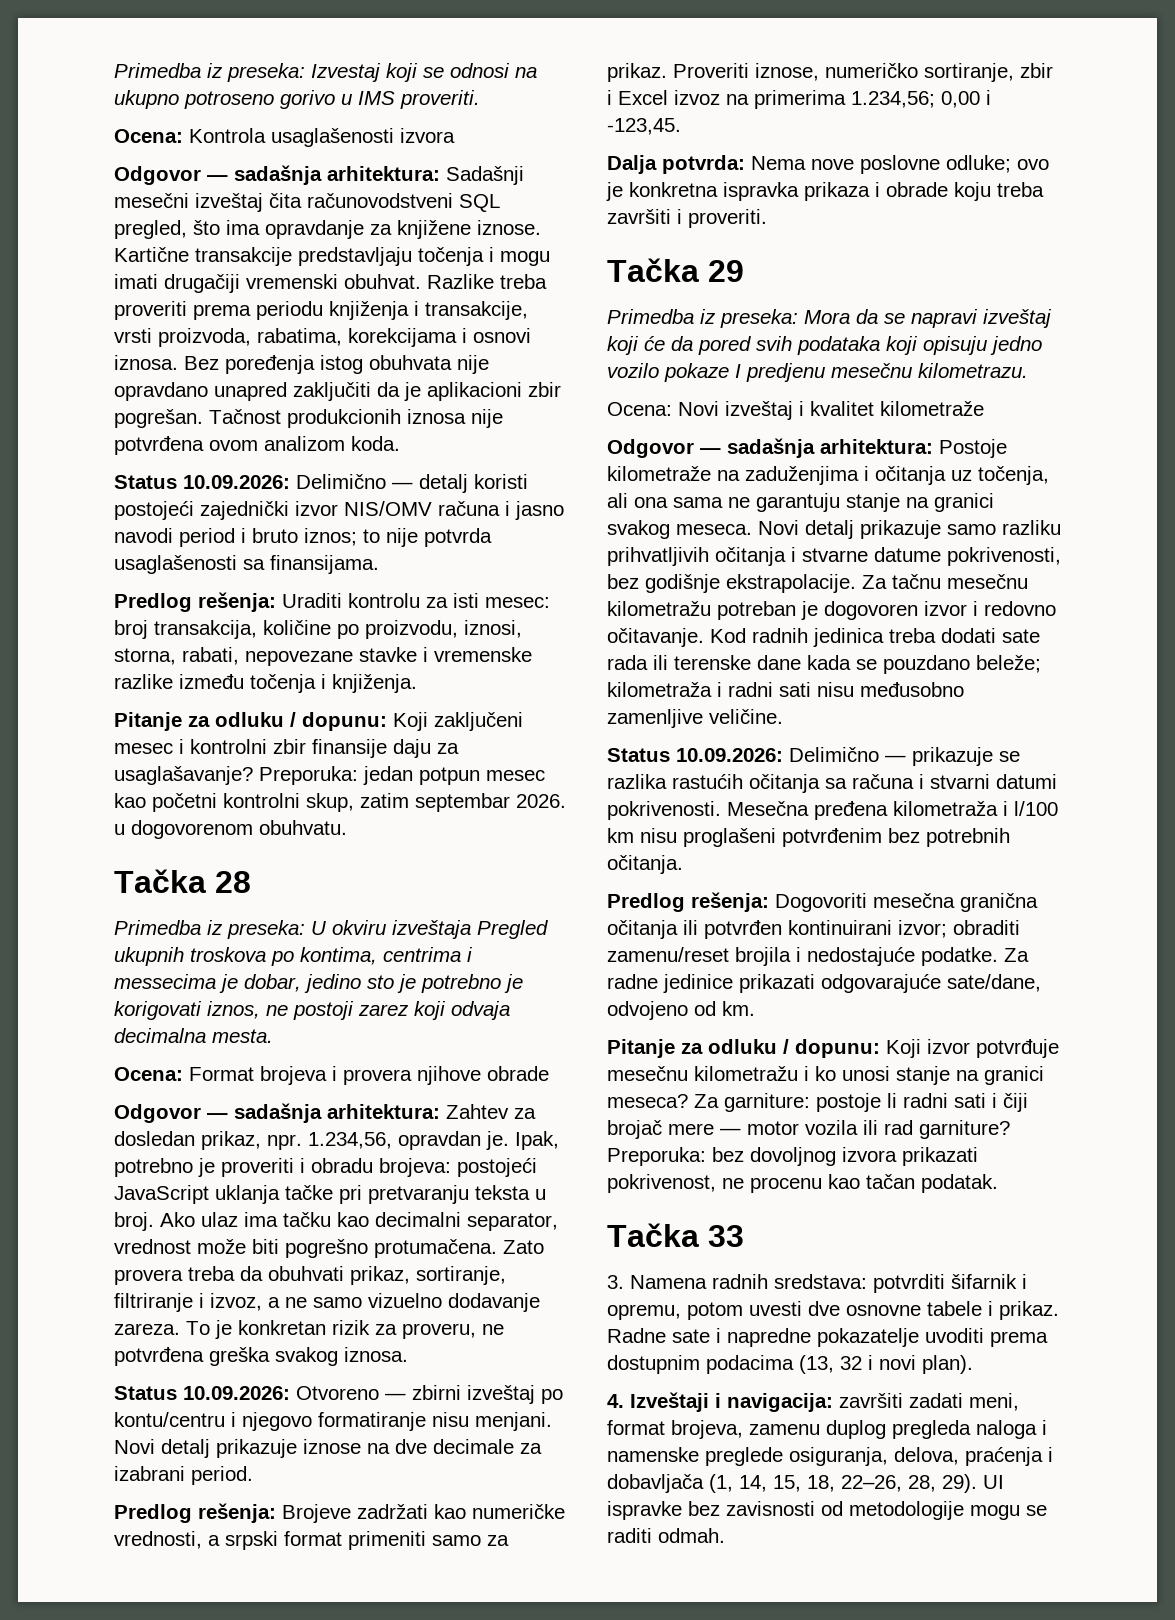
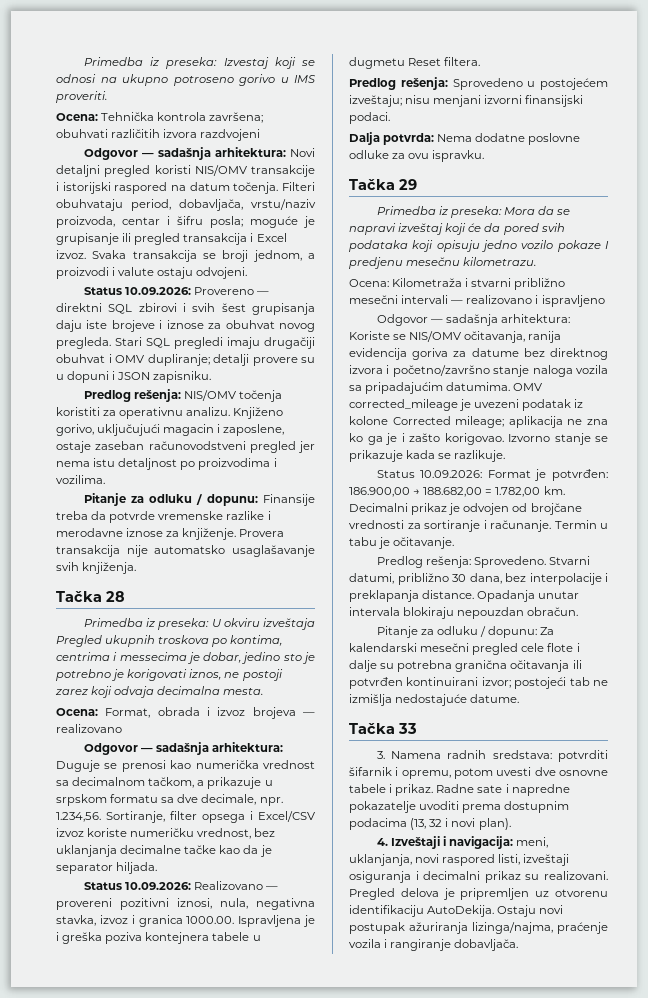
[189,128,455,147] [114,165,524,185] [114,193,500,212] [114,220,541,239] [114,247,550,266] [114,274,547,293] [114,301,528,320] [114,328,531,347] [114,355,489,374] [114,382,561,401] [114,409,503,428] [114,436,400,455] [114,474,528,493] [114,501,564,520] [114,528,492,547] [114,555,379,574] [114,592,550,612] [114,620,522,639] [114,647,532,666] [114,674,417,693] [114,712,523,731] [114,739,459,758] [114,766,545,785] [114,793,566,812] [114,820,347,839] Kontrola usaglašenosti izvora // Odgovor — sadašnja arhitektura: Sadašnji mesečni izveštaj čita računovodstveni SQL pregled, što ima opravdanje za knjižene iznose. Kartične transakcije predstavljaju točenja i mogu imati drugačiji vremenski obuhvat. Razlike treba proveriti prema periodu knjiženja i transakcije, vrsti proizvoda, rabatima, korekcijama i osnovi iznosa. Bez poređenja istog obuhvata nije opravdano unapred zaključiti da je aplikacioni zbir pogrešan. Tačnost produkcionih iznosa nije potvrđena ovom analizom koda. // Status 10.09.2026: Delimično — detalj koristi postojeći zajednički izvor NIS/OMV računa i jasno navodi period i bruto iznos; to nije potvrda usaglašenosti sa finansijama. // Predlog rešenja: Uraditi kontrolu za isti mesec: broj transakcija, količine po proizvodu, iznosi, storna, rabati, nepovezane stavke i vremenske razlike između točenja i knjiženja. // Pitanje za odluku / dopunu: Koji zaključeni mesec i kontrolni zbir finansije daju za usaglašavanje? Preporuka: jedan potpun mesec kao početni kontrolni skup, zatim septembar 2026. u dogovorenom obuhvatu. -> [101,112,264,123] [56,129,261,141] [83,147,315,160] [56,165,315,177] [56,182,315,194] [56,199,316,211] [56,216,315,228] [56,233,287,245] [56,250,315,262] [56,267,248,279] [83,287,270,295] [56,303,315,315] [56,320,315,332] [56,337,315,349] [56,354,315,366] [56,371,212,383] [83,389,283,402] [56,407,284,419] [56,424,285,436] [56,441,315,453] [56,458,277,470] [56,475,105,484] [83,493,315,506] [56,511,271,523] [56,528,285,540] [56,545,315,557] [56,562,137,574] Tehnička kontrola završena; obuhvati različitih izvora razdvojeni // Odgovor — sadašnja arhitektura: Novi detaljni pregled koristi NIS/OMV transakcije i istorijski raspored na datum točenja. Filteri obuhvataju period, dobavljača, vrstu/naziv proizvoda, centar i šifru posla; moguće je grupisanje ili pregled transakcija i Excel izvoz. Svaka transakcija se broji jednom, a proizvodi i valute ostaju odvojeni. // Status 10.09.2026: Provereno — direktni SQL zbirovi i svih šest grupisanja daju iste brojeve i iznose za obuhvat novog pregleda. Stari SQL pregledi imaju drugačiji obuhvat i OMV dupliranje; detalji provere su u dopuni i JSON zapisniku. // Predlog rešenja: NIS/OMV točenja koristiti za operativnu analizu. Knjiženo gorivo, uključujući magacin i zaposlene, ostaje zaseban računovodstveni pregled jer nema istu detaljnost po proizvodima i vozilima. // Pitanje za odluku / dopunu: Finansije treba da potvrde vremenske razlike i merodavne iznose za knjiženje. Provera transakcija nije automatsko usaglašavanje svih knjiženja.
[189,1066,549,1085] [114,1103,536,1123] [114,1131,559,1150] [114,1158,537,1177] [114,1185,546,1204] [114,1212,558,1231] [114,1239,544,1258] [114,1266,506,1285] [114,1293,540,1312] [114,1320,504,1339] [114,1347,408,1366] [114,1385,563,1404] [114,1412,552,1431] [114,1439,542,1458] [114,1466,253,1485] [114,1503,565,1523] [114,1531,509,1550] [607,63,1053,82] [607,90,991,109] [607,118,681,135] [607,155,1049,174] [606,182,1044,201] [607,209,767,228] Format brojeva i provera njihove obrade // Odgovor — sadašnja arhitektura: Zahtev za dosledan prikaz, npr. 1.234,56, opravdan je. Ipak, potrebno je proveriti i obradu brojeva: postojeći JavaScript uklanja tačke pri pretvaranju teksta u broj. Ako ulaz ima tačku kao decimalni separator, vrednost može biti pogrešno protumačena. Zato provera treba da obuhvati prikaz, sortiranje, filtriranje i izvoz, a ne samo vizuelno dodavanje zareza. To je konkretan rizik za proveru, ne potvrđena greška svakog iznosa. // Status 10.09.2026: Otvoreno — zbirni izveštaj po kontu/centru i njegovo formatiranje nisu menjani. Novi detalj prikazuje iznose na dve decimale za izabrani period. // Predlog rešenja: Brojeve zadržati kao numeričke vrednosti, a srpski format primeniti samo za prikaz. Proveriti iznose, numeričko sortiranje, zbir i Excel izvoz na primerima 1.234,56; 0,00 i -123,45. // Dalja potvrda: Nema nove poslovne odluke; ovo je konkretna ispravka prikaza i obrade koju treba završiti i proveriti. -> [105,707,315,719] [56,724,122,733] [83,742,284,755] [56,760,315,772] [56,777,273,789] [56,794,283,806] [56,811,315,823] [56,828,276,839] [56,845,272,857] [56,862,158,874] [83,881,279,890] [56,898,315,910] [56,915,315,927] [56,932,261,944] [349,57,481,69] [349,77,608,90] [349,95,584,107] [349,112,390,124] [349,132,581,145] [349,150,485,162] Format, obrada i izvoz brojeva — realizovano // Odgovor — sadašnja arhitektura: Duguje se prenosi kao numerička vrednost sa decimalnom tačkom, a prikazuje u srpskom formatu sa dve decimale, npr. 1.234,56. Sortiranje, filter opsega i Excel/CSV izvoz koriste numeričku vrednost, bez uklanjanja decimalne tačke kao da je separator hiljada. // Status 10.09.2026: Realizovano — provereni pozitivni iznosi, nula, negativna stavka, izvoz i granica 1000.00. Ispravljena je i greška poziva kontejnera tabele u dugmetu Reset filtera. // Predlog rešenja: Sprovedeno u postojećem izveštaju; nisu menjani izvorni finansijski podaci. // Dalja potvrda: Nema dodatne poslovne odluke za ovu ispravku.
[678,401,984,420] [607,438,1007,458] [607,466,1049,485] [607,493,994,512] [607,520,1061,539] [607,547,1061,566] [607,574,1028,593] [607,601,1056,620] [607,628,1040,647] [607,655,1041,674] [607,682,964,697] [607,709,783,728] [607,747,1020,766] [607,774,1057,793] [607,801,1058,820] [607,828,1010,847] [607,855,683,874] [607,892,1038,912] [607,920,1020,939] [607,947,1029,966] [607,974,1041,993] [607,1001,755,1020] [607,1039,1059,1058] [607,1066,1044,1085] [607,1093,1028,1112] [607,1120,1010,1139] [607,1147,978,1166] [607,1174,998,1193] Novi izveštaj i kvalitet kilometraže // Odgovor — sadašnja arhitektura: Postoje kilometraže na zaduženjima i očitanja uz točenja, ali ona sama ne garantuju stanje na granici svakog meseca. Novi detalj prikazuje samo razliku prihvatljivih očitanja i stvarne datume pokrivenosti, bez godišnje ekstrapolacije. Za tačnu mesečnu kilometražu potreban je dogovoren izvor i redovno očitavanje. Kod radnih jedinica treba dodati sate rada ili terenske dane kada se pouzdano beleže; kilometraža i radni sati nisu međusobno zamenljive veličine. // Status 10.09.2026: Delimično — prikazuje se razlika rastućih očitanja sa računa i stvarni datumi pokrivenosti. Mesečna pređena kilometraža i l/100 km nisu proglašeni potvrđenim bez potrebnih očitanja. // Predlog rešenja: Dogovoriti mesečna granična očitanja ili potvrđen kontinuirani izvor; obraditi zamenu/reset brojila i nedostajuće podatke. Za radne jedinice prikazati odgovarajuće sate/dane, odvojeno od km. // Pitanje za odluku / dopunu: Koji izvor potvrđuje mesečnu kilometražu i ko unosi stanje na granici meseca? Za garniture: postoje li radni sati i čiji brojač mere — motor vozila ili rad garniture? Preporuka: bez dovoljnog izvora prikazati pokrivenost, ne procenu kao tačan podatak. -> [392,278,566,290] [349,295,605,307] [376,314,571,326] [349,331,562,343] [349,348,608,360] [349,365,608,377] [349,382,543,394] [349,399,584,411] [349,416,608,428] [349,433,608,445] [349,450,506,462] [376,469,608,481] [349,486,565,497] [349,503,582,515] [349,520,608,532] [349,537,455,549] [376,556,591,568] [349,573,608,585] [349,590,580,602] [349,607,579,619] [376,626,555,638] [349,643,580,655] [349,660,582,672] [349,677,608,689] [349,694,520,706] Kilometraža i stvarni približno mesečni intervali — realizovano i ispravljeno // Odgovor — sadašnja arhitektura: Koriste se NIS/OMV očitavanja, ranija evidencija goriva za datume bez direktnog izvora i početno/završno stanje naloga vozila sa pripadajućim datumima. OMV corrected_mileage je uvezeni podatak iz kolone Corrected mileage; aplikacija ne zna ko ga je i zašto korigovao. Izvorno stanje se prikazuje kada se razlikuje. // Status 10.09.2026: Format je potvrđen: 186.900,00 → 188.682,00 = 1.782,00 km. Decimalni prikaz je odvojen od brojčane vrednosti za sortiranje i računanje. Termin u tabu je očitavanje. // Predlog rešenja: Sprovedeno. Stvarni datumi, približno 30 dana, bez interpolacije i preklapanja distance. Opadanja unutar intervala blokiraju nepouzdan obračun. // Pitanje za odluku / dopunu: Za kalendarski mesečni pregled cele flote i dalje su potrebna granična očitavanja ili potvrđen kontinuirani izvor; postojeći tab ne izmišlja nedostajuće datume.
[839,1393,1019,1411] [607,1420,1047,1439] [607,1447,1053,1466] [607,1474,1004,1493] [607,1501,1047,1520] [607,1528,725,1543] završiti zadati meni, format brojeva, zamenu duplog pregleda naloga i namenske preglede osiguranja, delova, praćenja i dobavljača (1, 14, 15, 18, 22–26, 28, 29). UI ispravke bez zavisnosti od metodologije mogu se raditi odmah. -> [516,837,549,848] [349,854,570,866] [349,871,608,883] [349,888,608,900] [349,905,564,917] [349,922,608,934] [349,939,519,951] meni, uklanjanja, novi raspored listi, izveštaji osiguranja i decimalni prikaz su realizovani. Pregled delova je pripremljen uz otvorenu identifikaciju AutoDekija. Ostaju novi postupak ažuriranja lizinga/najma, praćenje vozila i rangiranje dobavljača.

